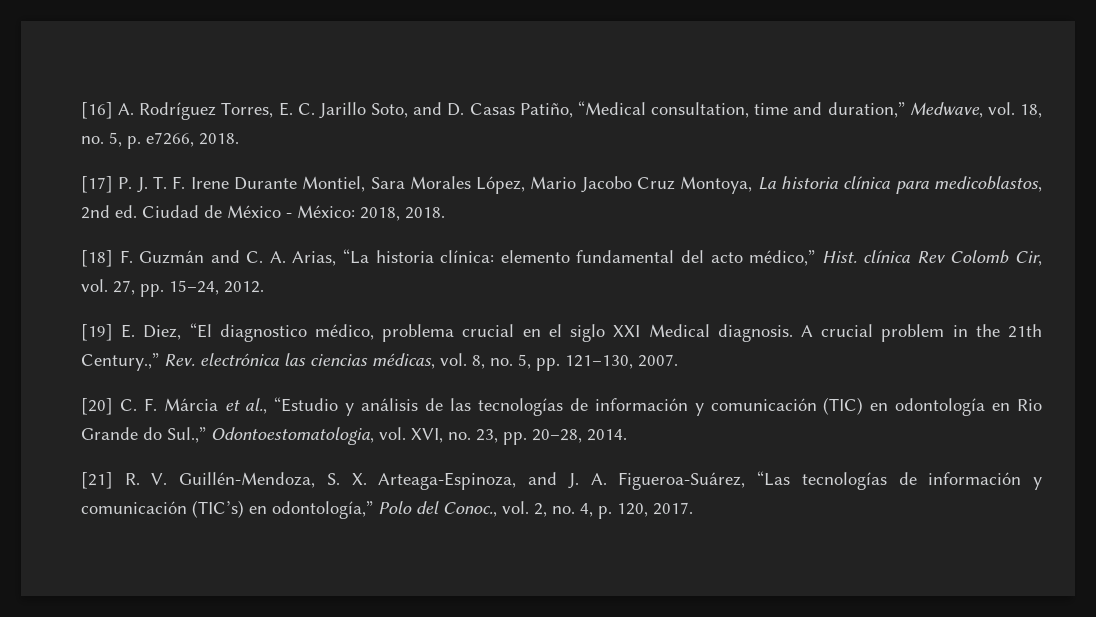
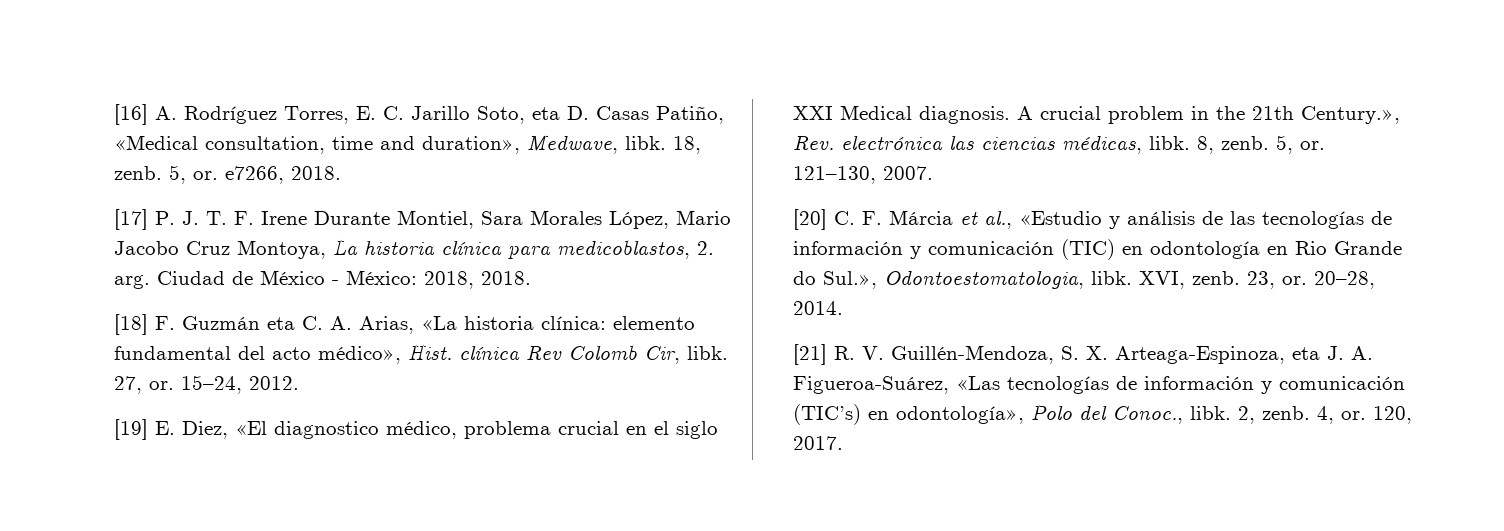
[413,102,443,115] and -> [532,107,561,120] eta
[577,101,646,115] “Medical -> [114,135,199,150] «Medical
[827,102,1043,118] [80,132,141,149] duration,” Medwave, vol. 18, no. 5, p. -> [422,135,702,154] [114,165,219,184] duration», Medwave, libk. 18, zenb. 5, or.
[80,205,137,219] 2nd ed. -> [697,241,715,255] [114,275,151,289] 2. arg.
[210,250,240,263] and -> [267,317,296,330] eta
[343,249,370,264] “La -> [421,316,458,330] «La
[749,250,816,266] médico,” -> [318,346,402,364] médico»,
[80,279,164,297] vol. 27, pp. -> [687,346,729,360] [114,376,175,394] libk. 27, or.
[189,323,212,338] “El -> [235,421,268,435] «El
[80,353,159,371] Century.,” -> [1301,106,1401,124] Century.»,
[439,353,560,371] vol. 8, no. 5, pp. -> [1149,135,1326,154] libk. 8, zenb. 5, or.
[274,397,339,412] “Estudio -> [1019,211,1103,225] «Estudio
[166,427,527,445] Sul.,” Odontoestomatologia, vol. XVI, no. 23, pp. -> [823,270,1308,289] Sul.», Odontoestomatologia, libk. XVI, zenb. 23, or.
[528,472,558,485] and -> [1292,347,1321,360] eta
[757,471,791,486] “Las -> [956,376,1001,390] «Las
[271,501,373,519] odontología,” -> [896,406,1025,424] odontología»,
[501,501,612,519] vol. 2, no. 4, p. -> [1190,406,1367,424] libk. 2, zenb. 4, or.

